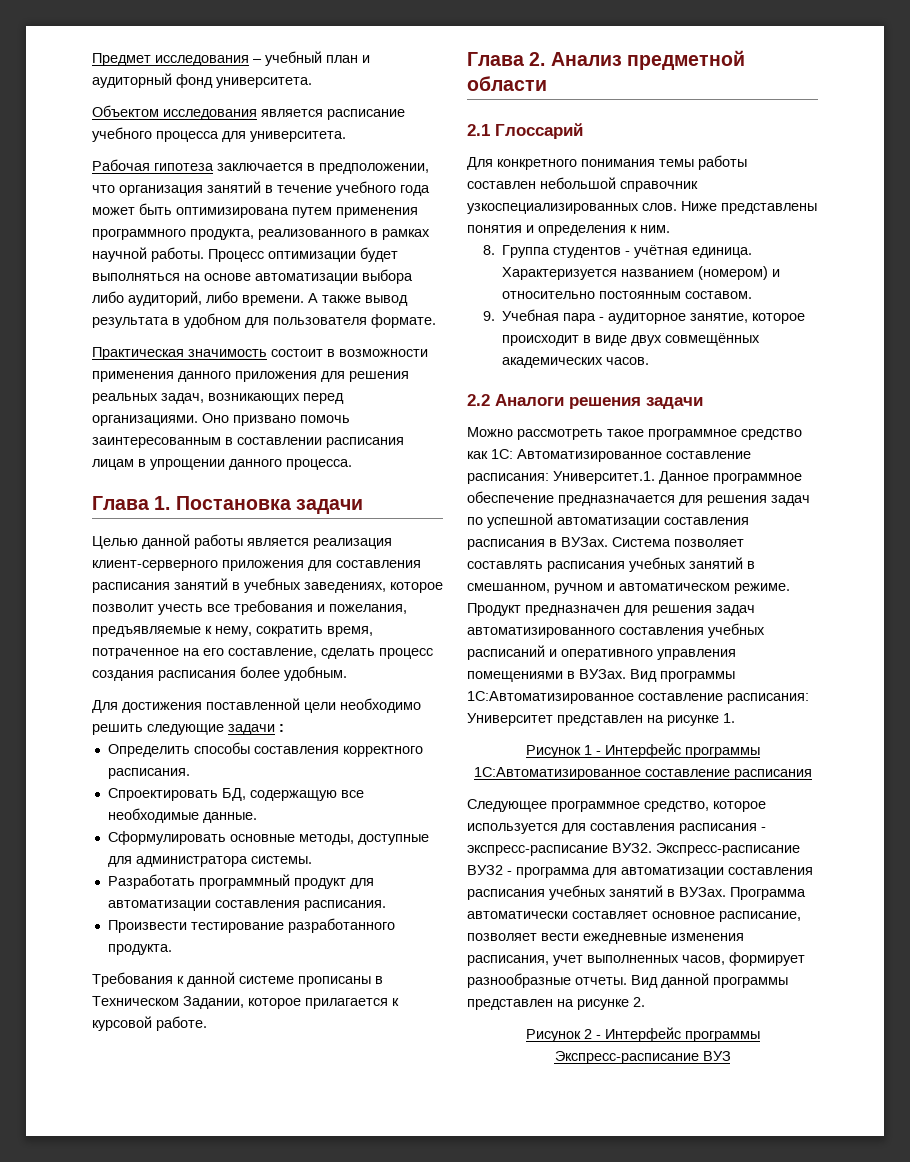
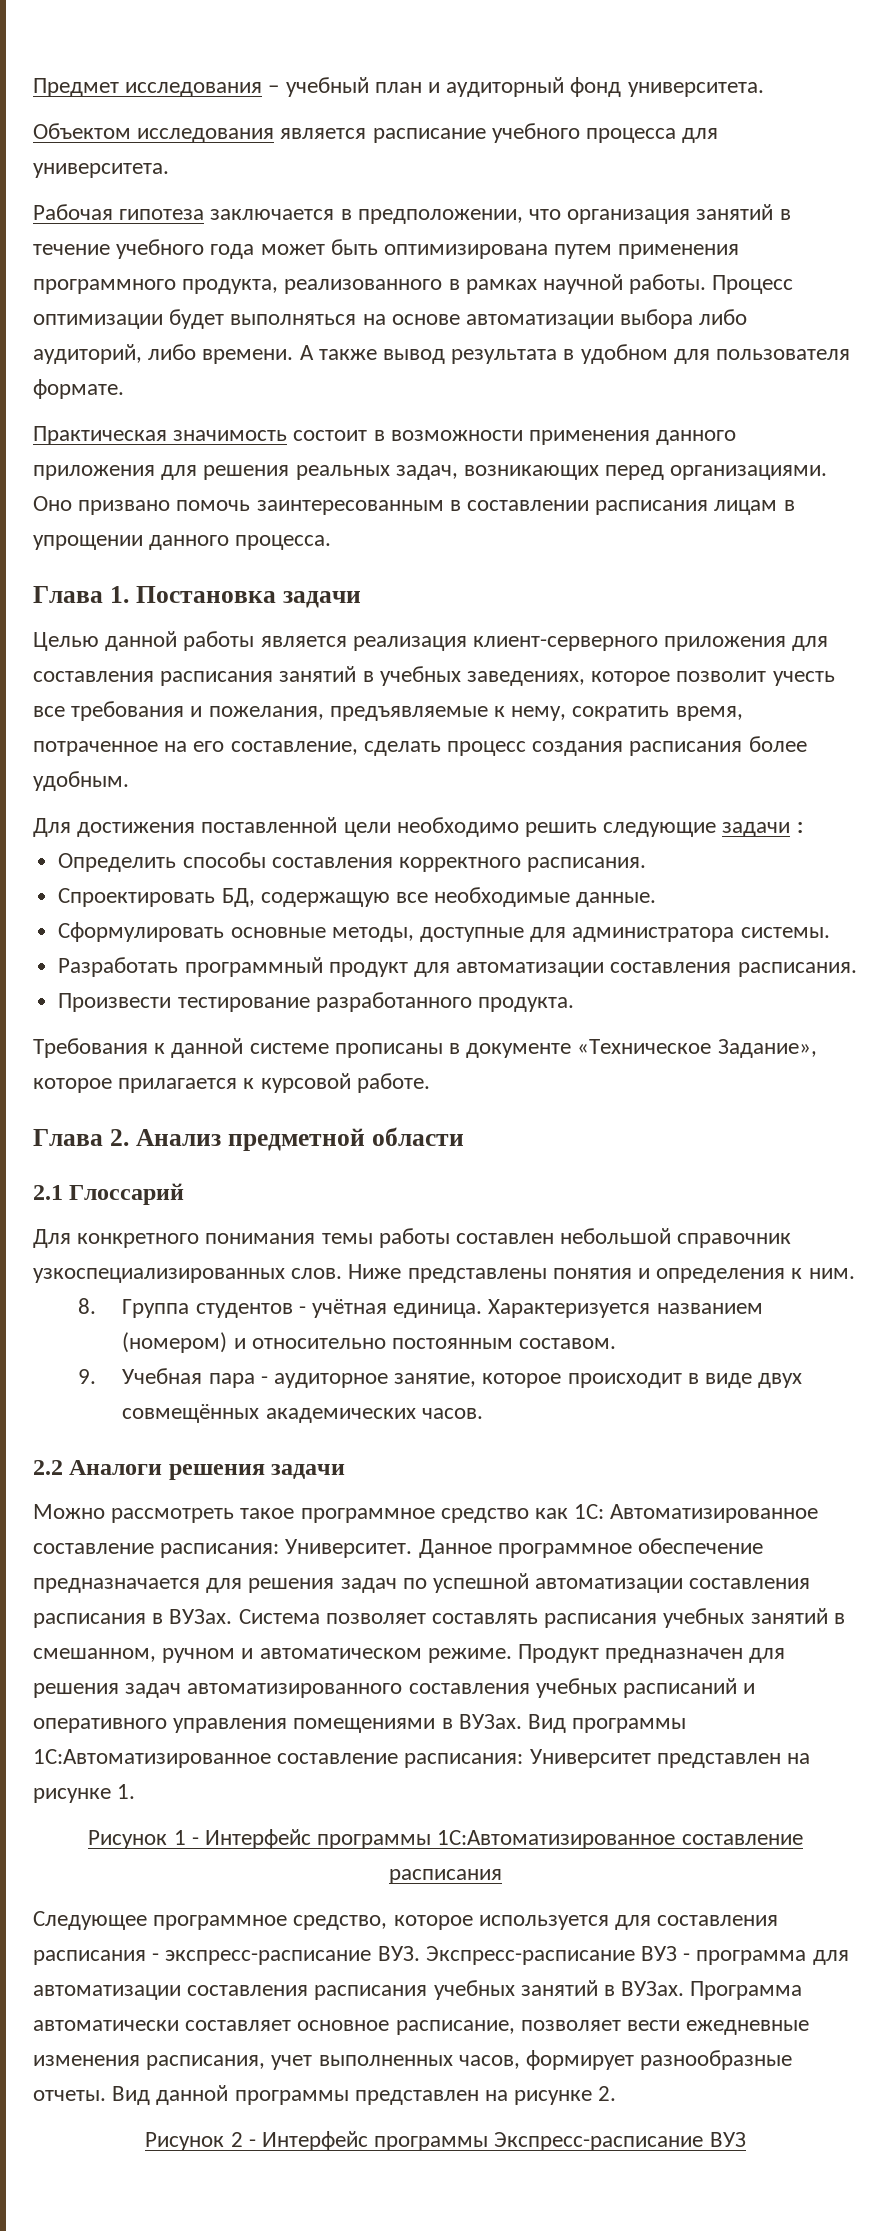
[92,996,244,1009] Техническом Задании, -> [466,1039,817,1058] документе «Техническое Задание»,
[553,471,655,484] Университет.1. -> [285,1539,413,1558] Университет.
[612,843,800,856] [467,865,503,875] ВУЗ2. Экспресс-расписание ВУЗ2 -> [377,1946,678,1965] ВУЗ. Экспресс-расписание ВУЗ

